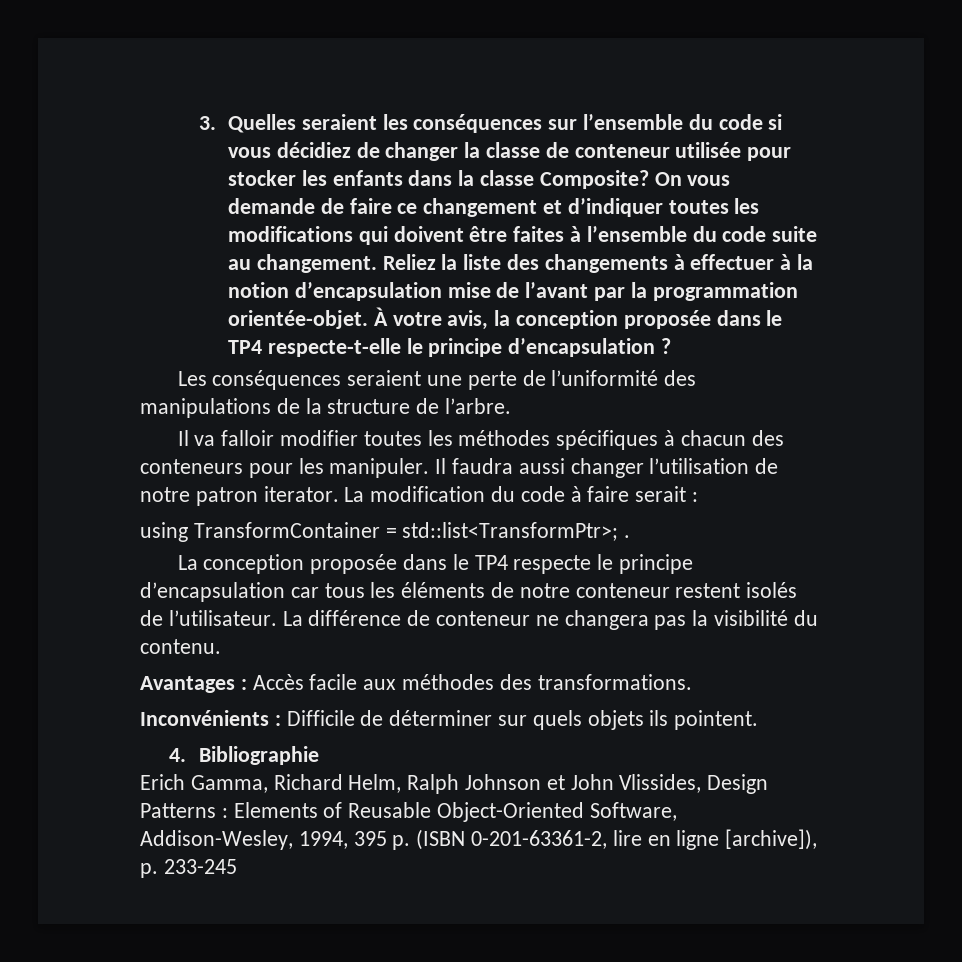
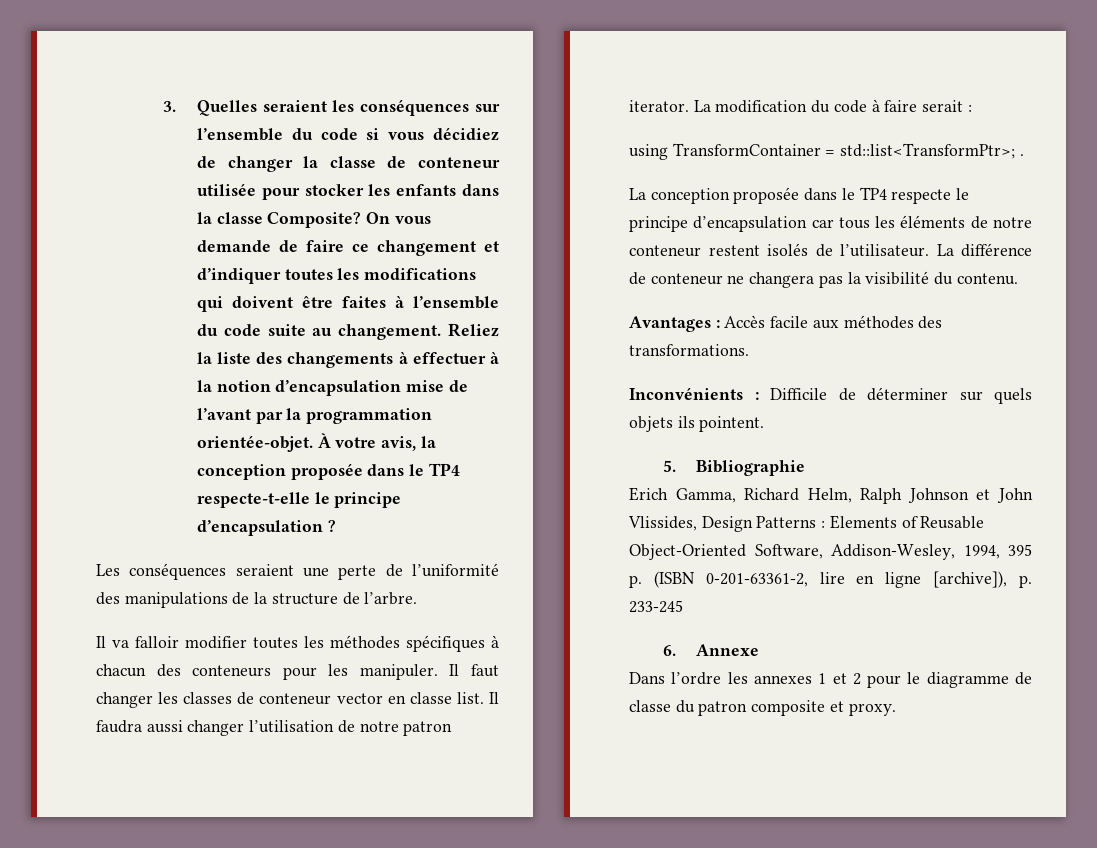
(447, 466) none -> [471,664,499,677] [96,692,499,708] faut changer les classes de conteneur vector en classe list. Il
[169,748,187,762] 4. -> [662,460,676,472] 5.
(237, 866) none -> [662,644,760,656] [629,672,1032,688] [629,700,896,716] // 6. Annexe // Dans l’ordre les annexes 1 et 2 pour le diagramme de classe du patron composite et proxy.

